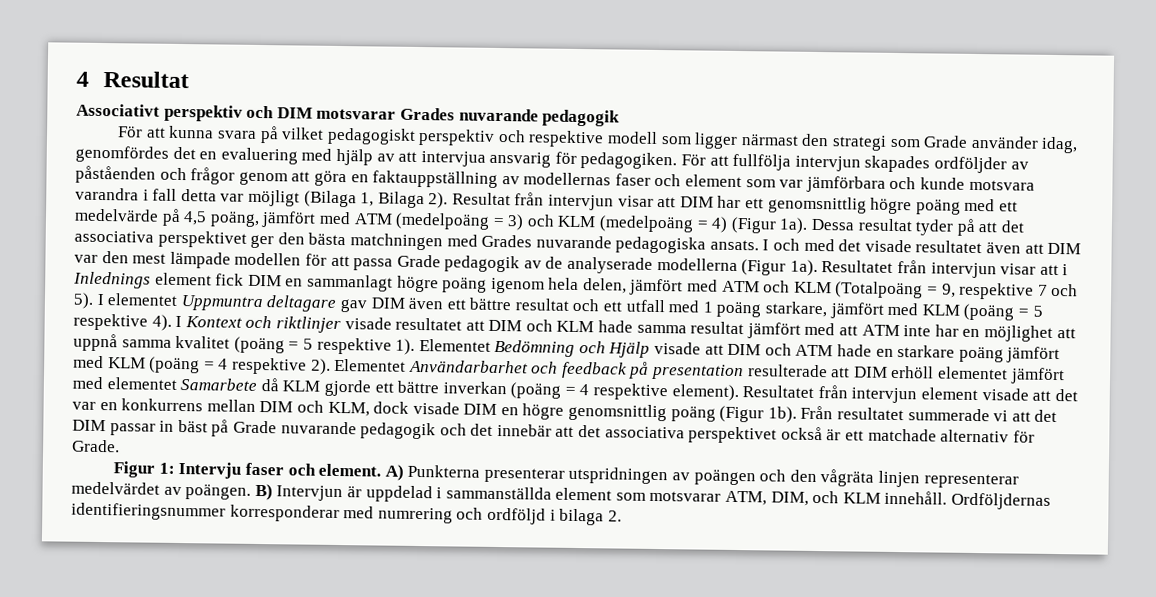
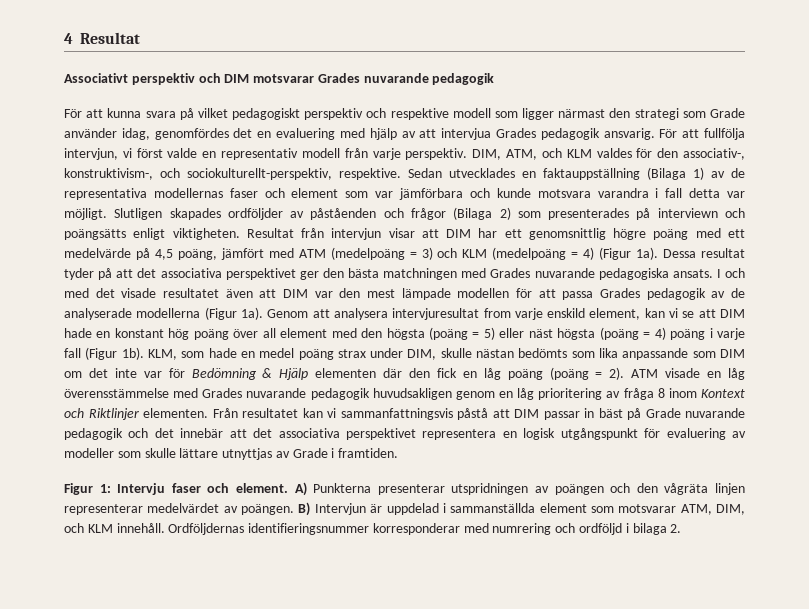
[489,151,1029,174] [75,165,520,188] ansvarig för pedagogiken. För att fullfölja intervjun skapades ordföljder av påståenden och frågor genom att göra en faktauppställning av -> [495,128,745,140] [64,148,746,160] [64,167,745,180] [64,188,147,200] Grades pedagogik ansvarig. För att fullfölja intervjun, vi först valde en representativ modell från varje perspektiv. DIM, ATM, och KLM valdes för den associativ-, konstruktivism-, och sociokulturellt-perspektiv, respektive. Sedan utvecklades en faktauppställning (Bilaga 1) av de representativa
[247,189,449,209] möjligt (Bilaga 1, Bilaga 2). -> [64,207,746,220] [64,228,240,240] möjligt. Slutligen skapades ordföljder av påståenden och frågor (Bilaga 2) som presenterades på interviewn och poängsätts enligt viktigheten.
[396,254,441,268] Grade -> [600,288,641,298] Grades
[821,260,1069,279] [73,271,1079,300] [73,292,1043,321] [73,313,1076,342] [73,333,1061,364] [73,355,1065,385] [72,376,1078,404] [72,398,1058,423] Resultatet från intervjun visar att i Inlednings element fick DIM en sammanlagt högre poäng igenom hela delen, jämfört med ATM och KLM (Totalpoäng = 9, respektive 7 och 5). I elementet Uppmuntra deltagare gav DIM även ett bättre resultat och ett utfall med 1 poäng starkare, jämfört med KLM (poäng = 5 respektive 4). I Kontext och riktlinjer visade resultatet att DIM och KLM hade samma resultat jämfört med att ATM inte har en möjlighet att uppnå samma kvalitet (poäng = 5 respektive 1). Elementet Bedömning och Hjälp visade att DIM och ATM hade en starkare poäng jämfört med KLM (poäng = 4 respektive 2). Elementet Användarbarhet och feedback på presentation resulterade att DIM erhöll elementet jämfört med elementet Samarbete då KLM gjorde ett bättre inverkan (poäng = 4 respektive element). Resultatet från intervjun element visade att det var en konkurrens mellan DIM och KLM, dock visade DIM en högre genomsnittlig poäng (Figur 1b). Från resultatet summerade vi att det -> [267,308,745,320] [64,327,746,340] [64,347,745,360] [64,367,746,380] [64,388,745,400] [64,408,510,420] Genom att analysera intervjuresultat from varje enskild element, kan vi se att DIM hade en konstant hög poäng över all element med den högsta (poäng = 5) eller näst högsta (poäng = 4) poäng i varje fall (Figur 1b). KLM, som hade en medel poäng strax under DIM, skulle nästan bedömts som lika anpassande som DIM om det inte var för Bedömning & Hjälp elementen där den fick en låg poäng (poäng = 2). ATM visade en låg överensstämmelse med Grades nuvarande pedagogik huvudsakligen genom en låg prioritering av fråga 8 inom Kontext och Riktlinjer elementen. Från resultatet kan vi sammanfattningsvis påstå att
[780,426,1035,443] [72,439,120,453] också är ett matchade alternativ för Grade. -> [422,428,747,440] [64,448,399,460] representera en logisk utgångspunkt för evaluering av modeller som skulle lättare utnyttjas av Grade i framtiden.

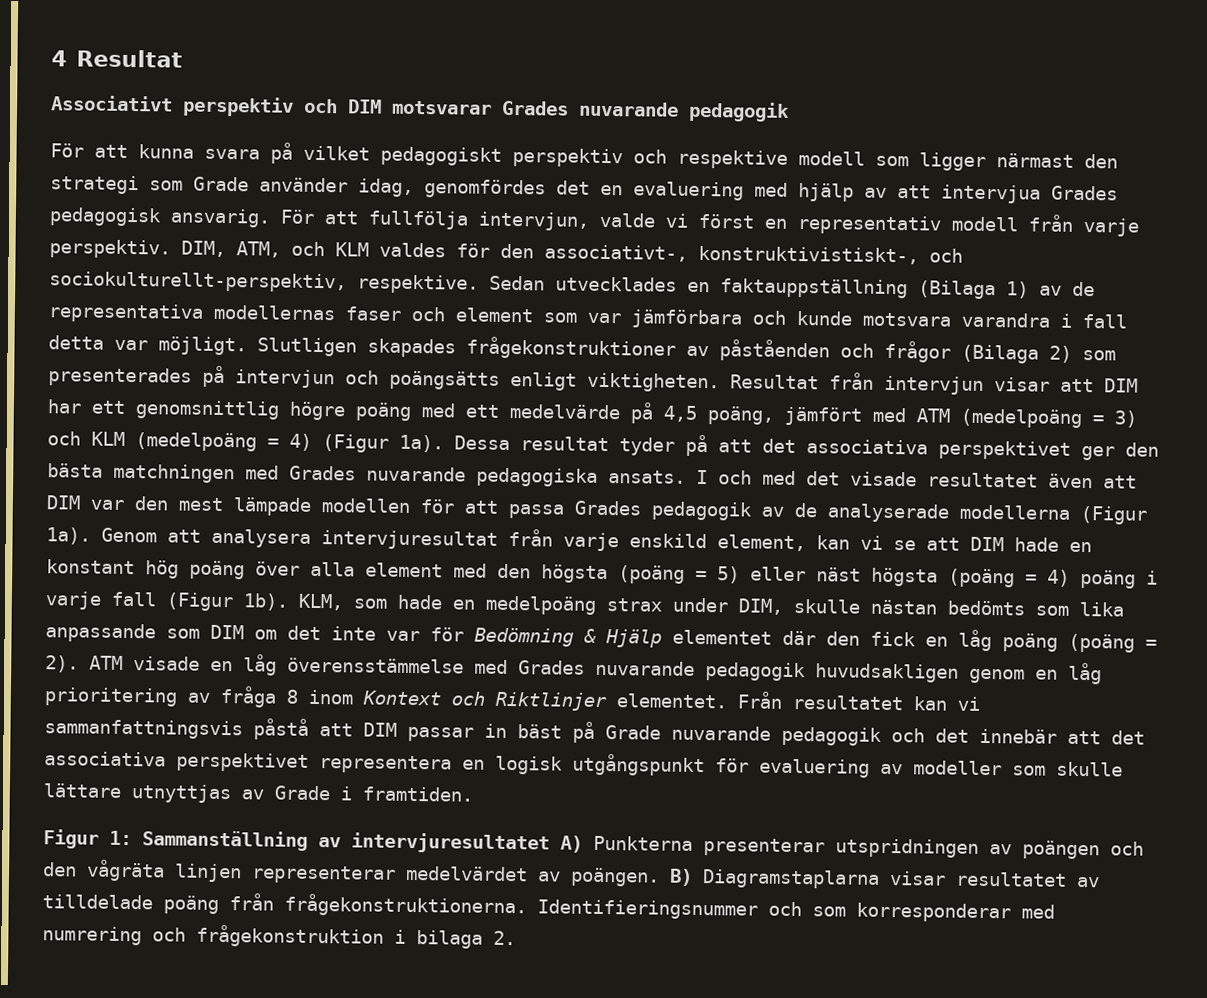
[540,128,600,140] pedagogik -> [49,207,162,227] pedagogisk
(118, 154) none -> [599,212,655,228] valde
[167,148,198,158] valde -> (754, 221) none
[683,148,746,160] [64,168,153,180] associativ-, konstruktivism-, -> [544,244,919,265] associativt-, konstruktivistiskt-,
[227,208,283,220] ordföljder -> [466,336,676,360] frågekonstruktioner
[657,208,718,218] interviewn -> [235,369,335,389] intervjun
[483,308,511,318] from -> [508,529,553,547] från
[262,328,276,338] all -> [310,561,355,577] alla
[259,348,334,360] medel poäng -> [485,595,596,615] medelpoäng
[315,368,377,378] elementen -> [672,629,772,645] elementet
[143,408,208,418] elementen. -> [616,693,727,709] elementet.
[117,483,288,495] Intervju faser och element. -> [142,830,550,854] Sammanställning av intervjuresultatet
[314,503,745,515] [64,523,370,535] Intervjun är uppdelad i sammanställda element som motsvarar ATM, DIM, och KLM innehåll. Ordföljdernas identifieringsnummer -> [702,869,1100,889] [42,893,846,920] Diagramstaplarna visar resultatet av tilldelade poäng från frågekonstruktionerna. Identifieringsnummer och som
[579,523,623,535] ordföljd -> [196,924,384,948] frågekonstruktion

